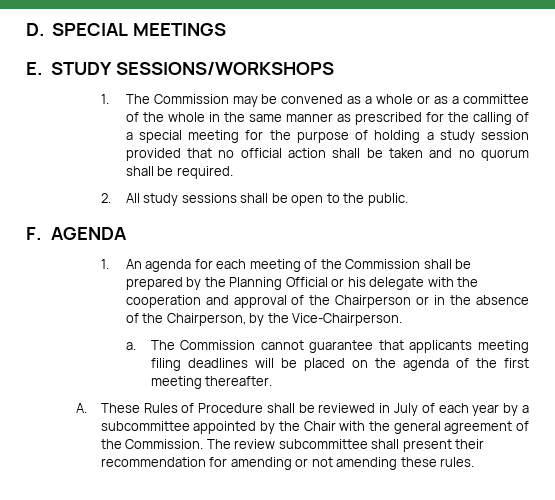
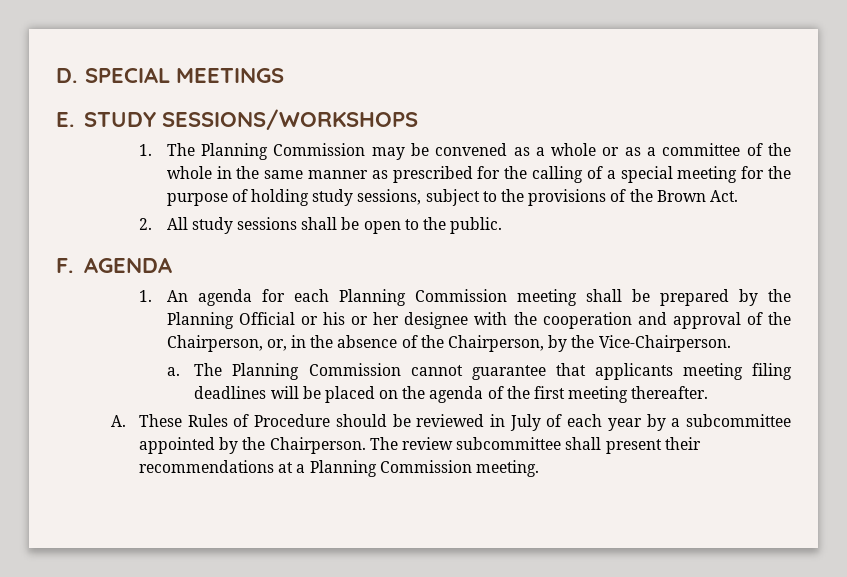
(150, 99) none -> [200,143,268,160] Planning
[426,130,530,143] [125,148,529,161] [125,166,233,179] a study session provided that no official action shall be taken and no quorum shall be required. -> [312,189,738,206] study sessions, subject to the provisions of the Brown Act.
[249,259,421,272] meeting of the Commission -> [338,289,577,306] Planning Commission meeting
[369,277,425,290] delegate -> [351,312,469,329] or her designee
[335,295,430,308] Chairperson or -> [166,335,287,352] Chairperson, or,
(175, 345) none -> [232,363,300,380] Planning
[266,403,295,413] shall -> [335,414,387,427] should
[303,421,529,434] [100,439,204,449] Chair with the general agreement of the Commission. -> [269,437,366,454] Chairperson.
[100,457,475,470] recommendation for amending or not amending these rules. -> [139,460,539,477] recommendations at a Planning Commission meeting.

